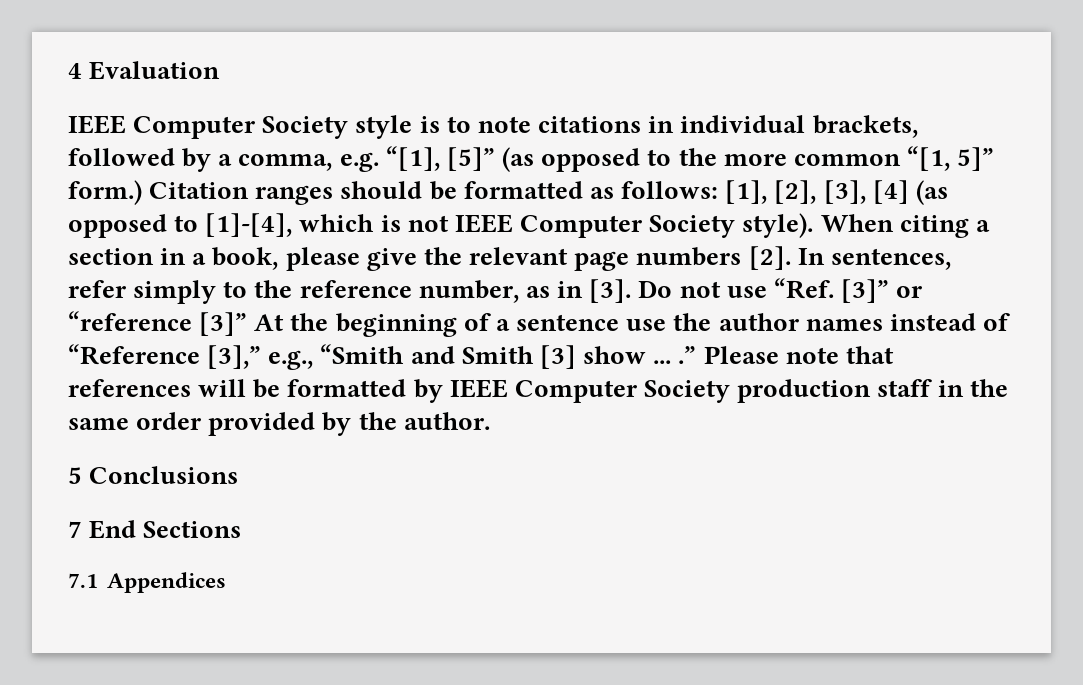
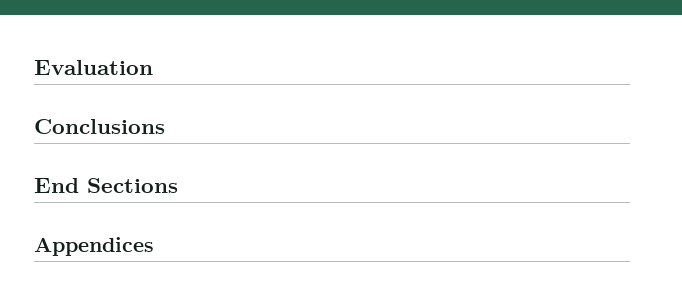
[68,63,82,79] 4 -> (34, 67) none
[68,115,918,139] [68,146,995,172] [68,180,948,205] [68,213,990,238] [68,246,951,271] [68,278,924,304] [68,311,1011,337] [68,344,894,370] [68,379,1008,403] [68,412,490,436] [68,467,82,484] IEEE Computer Society style is to note citations in individual brackets, followed by a comma, e.g. “[1], [5]” (as opposed to the more common “[1, 5]” form.) Citation ranges should be formatted as follows: [1], [2], [3], [4] (as opposed to [1]-[4], which is not IEEE Computer Society style). When citing a section in a book, please give the relevant page numbers [2]. In sentences, refer simply to the reference number, as in [3]. Do not use “Ref. [3]” or “reference [3]” At the beginning of a sentence use the author names instead of “Reference [3],” e.g., “Smith and Smith [3] show ... .” Please note that references will be formatted by IEEE Computer Society production staff in the same order provided by the author. // 5 -> (153, 67) none
[68,521,82,538] 7 -> (165, 126) none
[68,573,98,588] 7.1 -> (178, 185) none

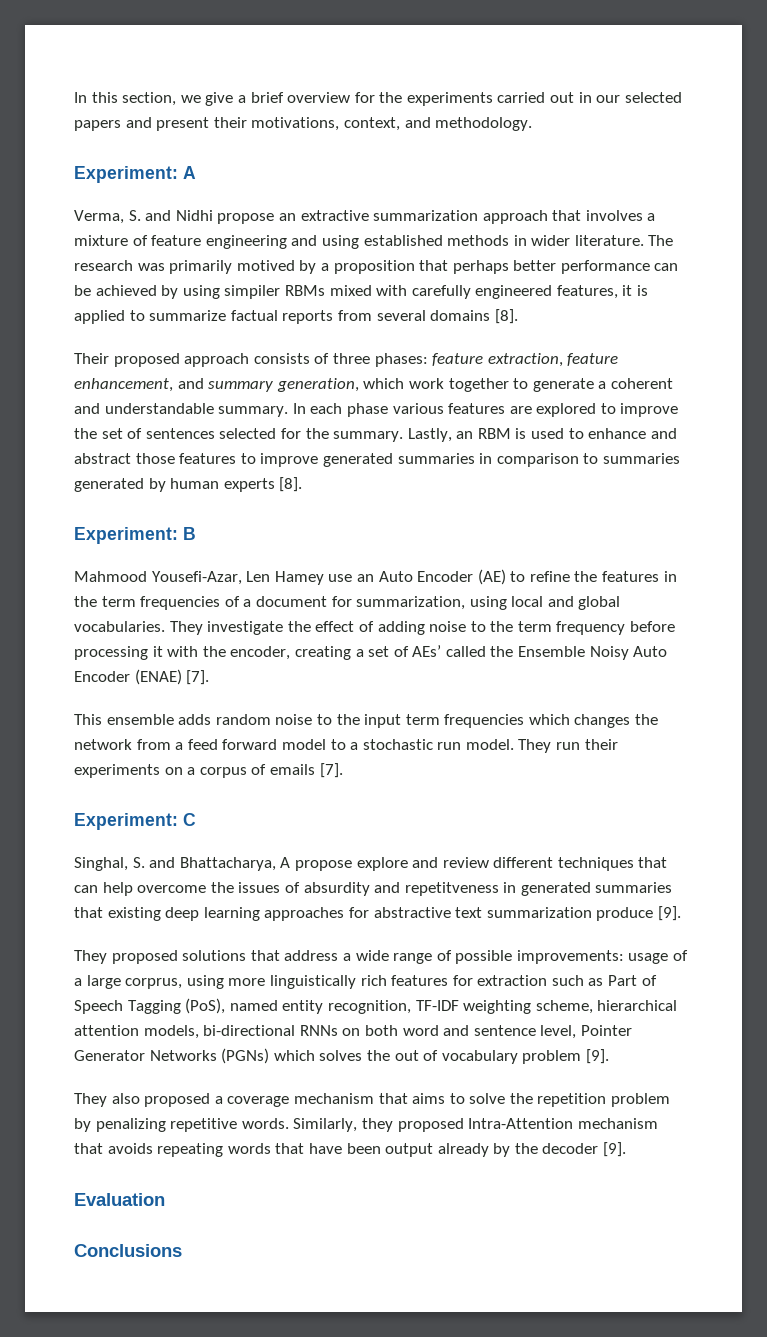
(34, 67) none -> [74,92,682,106] [74,117,533,131] [74,166,196,183] [74,210,656,224] [74,235,674,249] [74,260,679,274] [74,285,649,299] [74,309,518,324] [74,353,619,367] [74,378,673,392] [74,403,679,417] [74,428,677,442] [74,453,680,467] [74,477,303,492] [74,527,196,544] [74,569,677,585] [74,596,621,610] [74,621,676,635] [74,645,668,660] [74,669,210,685] [74,714,659,728] [74,739,618,753] [74,763,343,778] [74,813,196,830] [74,857,668,871] [74,882,673,896] [74,906,681,921] [74,950,689,964] [74,975,657,989] [74,998,678,1014] [74,1025,632,1039] [74,1048,609,1064] [74,1093,671,1107] [74,1118,658,1132] [74,1142,627,1157] In this section, we give a brief overview for the experiments carried out in our selected papers and present their motivations, context, and methodology. // Experiment: A // Verma, S. and Nidhi propose an extractive summarization approach that involves a mixture of feature engineering and using established methods in wider literature. The research was primarily motived by a proposition that perhaps better performance can be achieved by using simpiler RBMs mixed with carefully engineered features, it is applied to summarize factual reports from several domains [8]. // Their proposed approach consists of three phases: feature extraction, feature enhancement, and summary generation, which work together to generate a coherent and understandable summary. In each phase various features are explored to improve the set of sentences selected for the summary. Lastly, an RBM is used to enhance and abstract those features to improve generated summaries in comparison to summaries generated by human experts [8]. // Experiment: B // Mahmood Yousefi-Azar, Len Hamey use an Auto Encoder (AE) to refine the features in the term frequencies of a document for summarization, using local and global vocabularies. They investigate the effect of adding noise to the term frequency before processing it with the encoder, creating a set of AEs’ called the Ensemble Noisy Auto Encoder (ENAE) [7]. // This ensemble adds random noise to the input term frequencies which changes the network from a feed forward model to a stochastic run model. They run their experiments on a corpus of emails [7]. // Experiment: C // Singhal, S. and Bhattacharya, A propose explore and review different techniques that can help overcome the issues of absurdity and repetitveness in generated summaries that existing deep learning approaches for abstractive text summarization produce [9]. // They proposed solutions that address a wide range of possible improvements: usage of a large corprus, using more linguistically rich features for extraction such as Part of Speech Tagging (PoS), named entity recognition, TF-IDF weighting scheme, hierarchical attention models, bi-directional RNNs on both word and sentence level, Pointer Generator Networks (PGNs) which solves the out of vocabulary problem [9]. // They also proposed a coverage mechanism that aims to solve the repetition problem by penalizing repetitive words. Similarly, they proposed Intra-Attention mechanism that avoids repeating words that have been output already by the decoder [9]. //
[34,178,178,193] [34,237,154,256] // End Sections // Appendices -> (182, 1250) none

